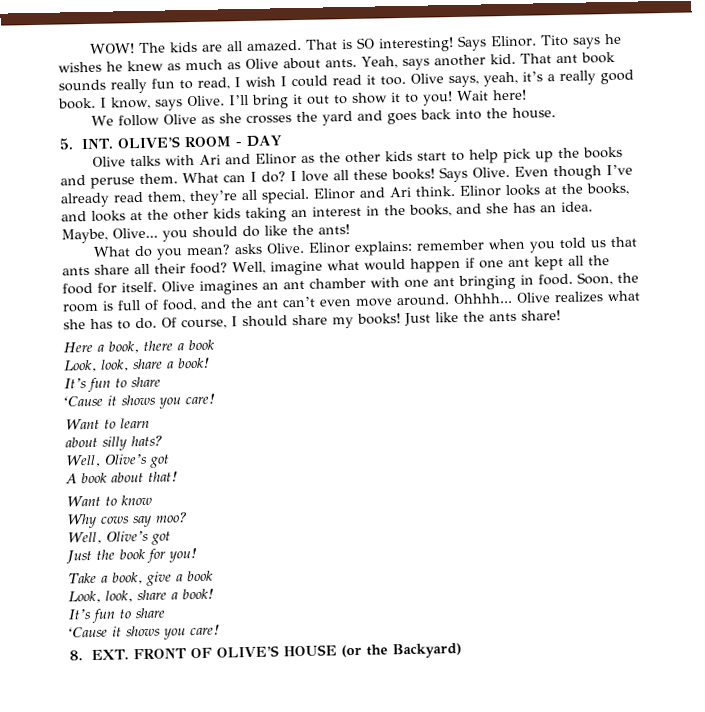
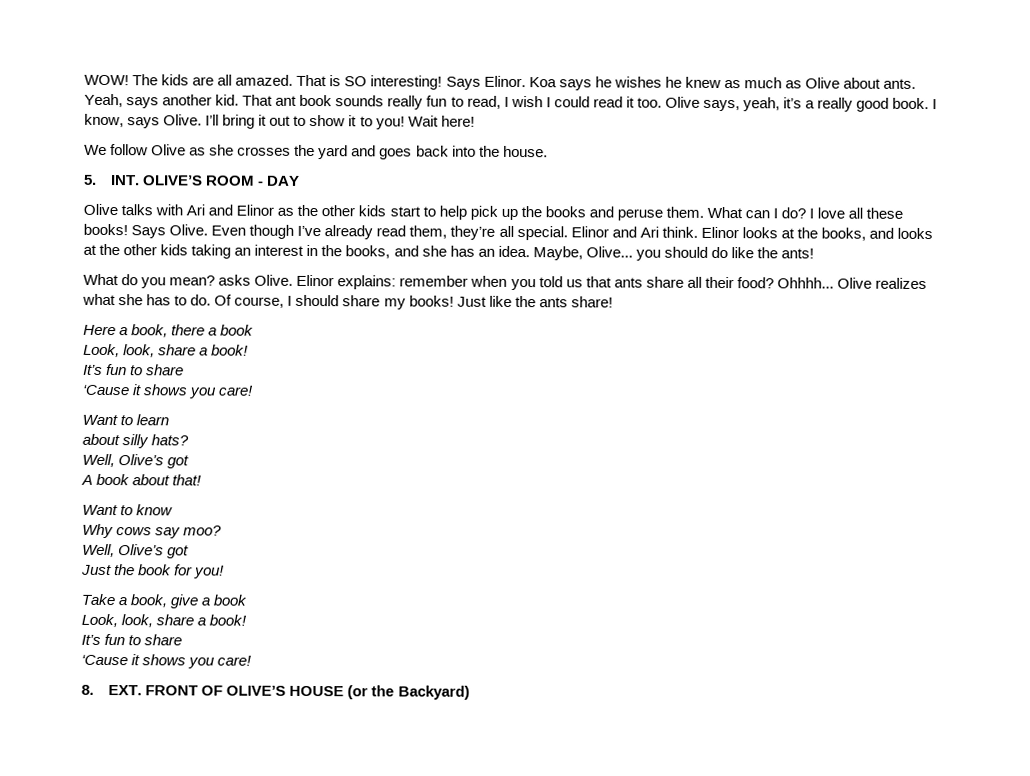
[539,34,569,47] Tito -> [528,77,557,88] Koa
[232,255,610,276] [62,272,639,295] [62,294,450,313] Well, imagine what would happen if one ant kept all the food for itself. Olive imagines an ant chamber with one ant bringing in food. Soon, the room is full of food, and the ant can’t even move around. -> (774, 283) none

